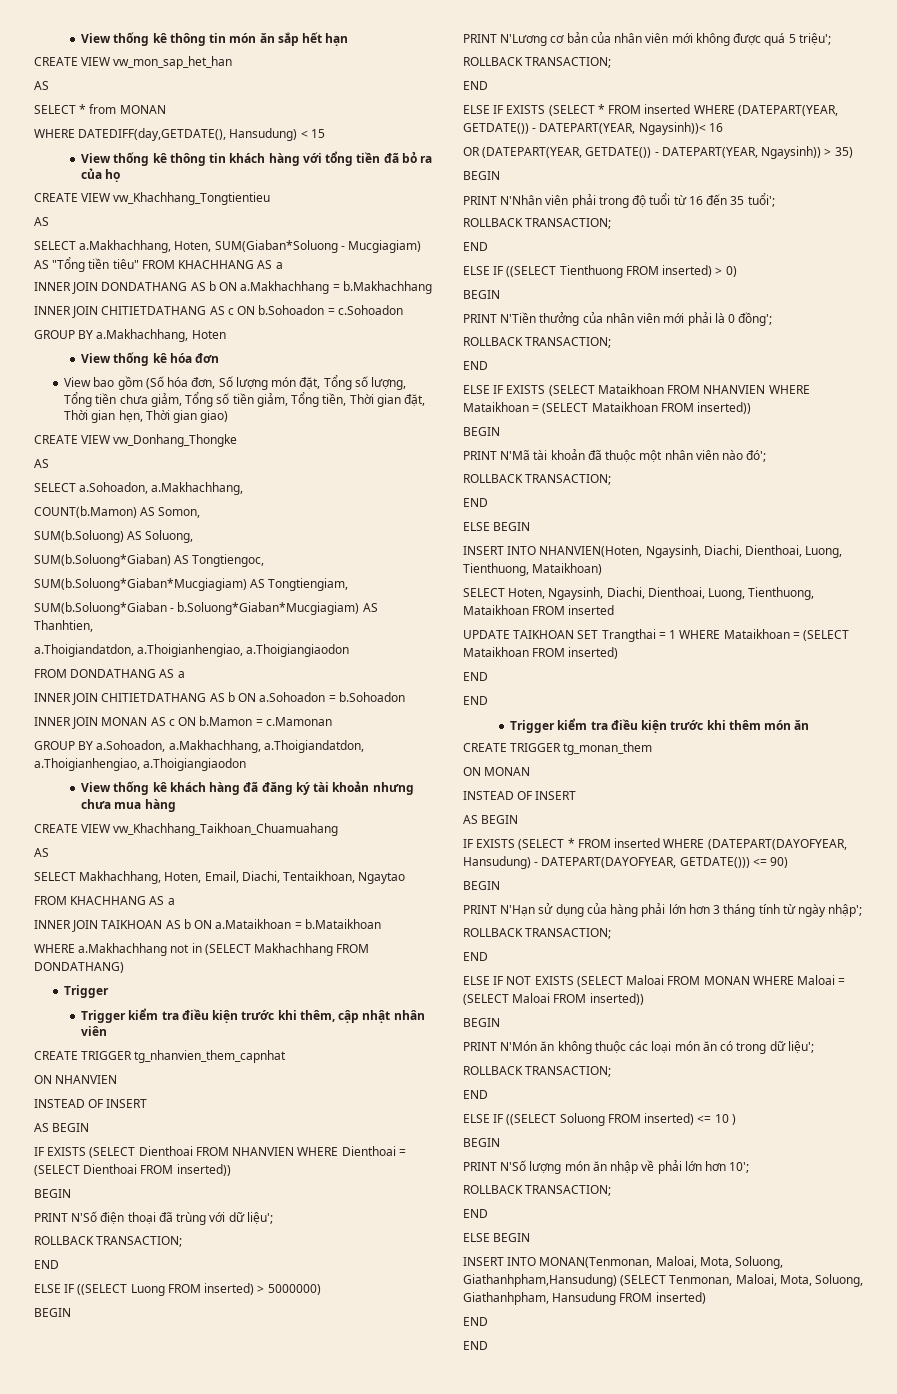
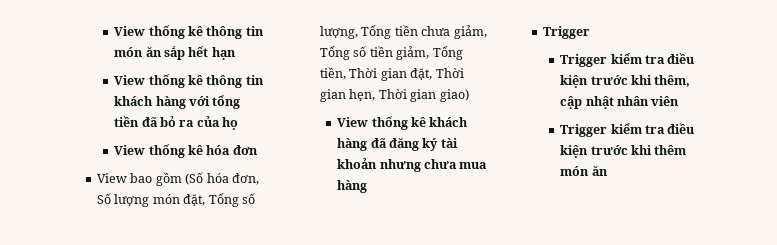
[34,56,233,69] [34,81,49,90] [34,104,166,114] [34,128,325,141] // CREATE VIEW vw_mon_sap_het_han // AS // SELECT * from MONAN // WHERE DATEDIFF(day,GETDATE(), Hansudung) < 15 -> (236, 53) none
[34,192,271,205] [34,217,49,226] [34,240,422,253] [34,257,283,272] [34,281,432,294] [34,305,403,318] [34,329,226,342] // CREATE VIEW vw_Khachhang_Tongtientieu // AS // SELECT a.Makhachhang, Hoten, SUM(Giaban*Soluong - Mucgiagiam) AS "Tổng tiền tiêu" FROM KHACHHANG AS a // INNER JOIN DONDATHANG AS b ON a.Makhachhang = b.Makhachhang // INNER JOIN CHITIETDATHANG AS c ON b.Sohoadon = c.Sohoadon // GROUP BY a.Makhachhang, Hoten -> (239, 123) none
[34,434,238,447] [34,459,49,468] [34,482,244,495] [34,506,201,518] [34,530,194,543] [34,554,265,567] [34,578,349,591] [34,602,378,615] [34,620,93,632] [34,644,350,657] [34,669,185,678] [34,692,405,705] [34,716,332,729] [34,740,364,753] [34,758,247,771] // CREATE VIEW vw_Donhang_Thongke // AS // SELECT a.Sohoadon, a.Makhachhang, // COUNT(b.Mamon) AS Somon, // SUM(b.Soluong) AS Soluong, // SUM(b.Soluong*Giaban) AS Tongtiengoc, // SUM(b.Soluong*Giaban*Mucgiagiam) AS Tongtiengiam, // SUM(b.Soluong*Giaban - b.Soluong*Giaban*Mucgiagiam) AS Thanhtien, // a.Thoigiandatdon, a.Thoigianhengiao, a.Thoigiangiaodon // FROM DONDATHANG AS a // INNER JOIN CHITIETDATHANG AS b ON a.Sohoadon = b.Sohoadon // INNER JOIN MONAN AS c ON b.Mamon = c.Mamonan // GROUP BY a.Sohoadon, a.Makhachhang, a.Thoigiandatdon, a.Thoigianhengiao, a.Thoigiangiaodon -> (469, 95) none
[34,823,339,836] [34,848,49,857] [34,871,406,884] [34,896,175,905] [34,919,381,932] [34,943,370,956] [34,962,124,973] // CREATE VIEW vw_Khachhang_Taikhoan_Chuamuahang // AS // SELECT Makhachhang, Hoten, Email, Diachi, Tentaikhoan, Ngaytao // FROM KHACHHANG AS a // INNER JOIN TAIKHOAN AS b ON a.Mataikhoan = b.Mataikhoan // WHERE a.Makhachhang not in (SELECT Makhachhang FROM DONDATHANG) -> (368, 186) none
[34,1050,287,1063] [34,1075,118,1084] [34,1099,148,1108] [34,1123,90,1132] [34,1146,406,1158] [34,1164,231,1176] [34,1189,71,1198] [34,1211,273,1225] [34,1236,183,1247] [34,1260,59,1269] [34,1283,321,1296] [34,1308,71,1317] [463,32,831,46] [463,57,612,68] [463,81,488,90] [463,104,838,116] [463,122,723,135] [463,146,853,159] [463,171,500,180] [463,193,775,208] [463,218,612,229] [463,242,488,251] [463,265,737,278] [463,290,500,299] [463,312,773,326] [463,337,612,348] [463,361,488,370] [463,384,810,396] [463,402,752,414] [463,427,500,436] [463,449,767,462] [463,474,612,485] [463,498,488,507] [463,522,531,531] [463,545,843,558] [463,563,603,576] [463,587,815,600] [463,605,615,615] [463,629,850,642] [463,647,619,659] [463,672,488,681] [463,696,488,705] // CREATE TRIGGER tg_nhanvien_them_capnhat // ON NHANVIEN // INSTEAD OF INSERT // AS BEGIN // IF EXISTS (SELECT Dienthoai FROM NHANVIEN WHERE Dienthoai = (SELECT Dienthoai FROM inserted)) // BEGIN // PRINT N'Số điện thoại đã trùng với dữ liệu'; // ROLLBACK TRANSACTION; // END // ELSE IF ((SELECT Luong FROM inserted) > 5000000) // BEGIN // PRINT N'Lương cơ bản của nhân viên mới không được quá 5 triệu'; // ROLLBACK TRANSACTION; // END // ELSE IF EXISTS (SELECT * FROM inserted WHERE (DATEPART(YEAR, GETDATE()) - DATEPART(YEAR, Ngaysinh))< 16 // OR (DATEPART(YEAR, GETDATE()) - DATEPART(YEAR, Ngaysinh)) > 35) // BEGIN // PRINT N'Nhân viên phải trong độ tuổi từ 16 đến 35 tuổi'; // ROLLBACK TRANSACTION; // END // ELSE IF ((SELECT Tienthuong FROM inserted) > 0) // BEGIN // PRINT N'Tiền thưởng của nhân viên mới phải là 0 đồng'; // ROLLBACK TRANSACTION; // END // ELSE IF EXISTS (SELECT Mataikhoan FROM NHANVIEN WHERE Mataikhoan = (SELECT Mataikhoan FROM inserted)) // BEGIN // PRINT N'Mã tài khoản đã thuộc một nhân viên nào đó'; // ROLLBACK TRANSACTION; // END // ELSE BEGIN // INSERT INTO NHANVIEN(Hoten, Ngaysinh, Diachi, Dienthoai, Luong, Tienthuong, Mataikhoan) // SELECT Hoten, Ngaysinh, Diachi, Dienthoai, Luong, Tienthuong, Mataikhoan FROM inserted // UPDATE TAIKHOAN SET Trangthai = 1 WHERE Mataikhoan = (SELECT Mataikhoan FROM inserted) // END // END -> (680, 101) none
[463,742,653,755] [463,767,531,776] [463,791,577,800] [463,815,519,824] [463,838,847,850] [463,856,789,869] [463,881,500,890] [463,903,863,917] [463,928,612,939] [463,952,488,961] [463,975,846,987] [463,993,644,1005] [463,1018,500,1027] [463,1041,814,1054] [463,1066,612,1077] [463,1090,488,1099] [463,1113,736,1126] [463,1138,500,1147] [463,1160,750,1174] [463,1185,612,1196] [463,1209,488,1218] [463,1233,531,1242] [463,1256,784,1269] [463,1274,864,1287] [463,1292,706,1305] [463,1317,488,1326] [463,1341,488,1350] // CREATE TRIGGER tg_monan_them // ON MONAN // INSTEAD OF INSERT // AS BEGIN // IF EXISTS (SELECT * FROM inserted WHERE (DATEPART(DAYOFYEAR, Hansudung) - DATEPART(DAYOFYEAR, GETDATE())) <= 90) // BEGIN // PRINT N'Hạn sử dụng của hàng phải lớn hơn 3 tháng tính từ ngày nhập'; // ROLLBACK TRANSACTION; // END // ELSE IF NOT EXISTS (SELECT Maloai FROM MONAN WHERE Maloai = (SELECT Maloai FROM inserted)) // BEGIN // PRINT N'Món ăn không thuộc các loại món ăn có trong dữ liệu'; // ROLLBACK TRANSACTION; // END // ELSE IF ((SELECT Soluong FROM inserted) <= 10 ) // BEGIN // PRINT N'Số lượng món ăn nhập về phải lớn hơn 10'; // ROLLBACK TRANSACTION; // END // ELSE BEGIN // INSERT INTO MONAN(Tenmonan, Maloai, Mota, Soluong, Giathanhpham,Hansudung) (SELECT Tenmonan, Maloai, Mota, Soluong, Giathanhpham, Hansudung FROM inserted) // END // END -> (608, 170) none

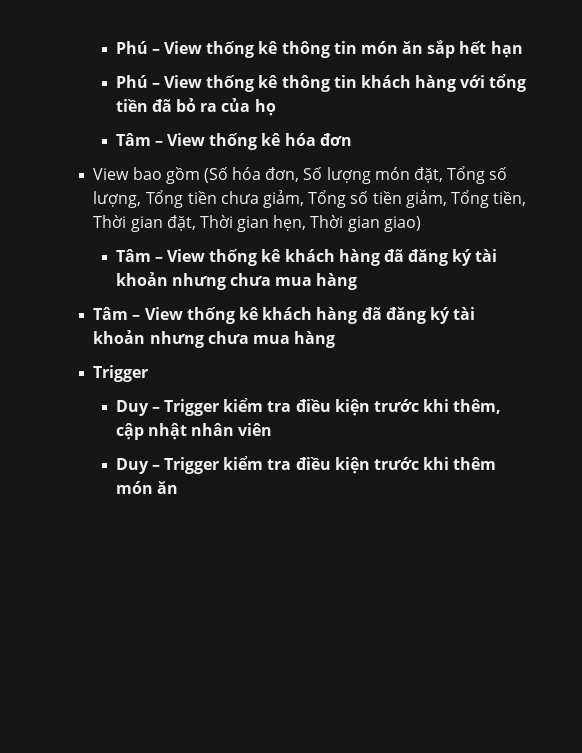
(114, 31) none -> [115,41,160,54] Phú –
(236, 53) none -> [115,75,160,88] Phú –
(239, 123) none -> [115,133,163,146] Tâm –
(469, 95) none -> [115,249,498,266] [115,272,358,290] [93,307,141,320] Tâm – View thống kê khách hàng đã đăng ký tài khoản nhưng chưa mua hàng // Tâm –
(591, 32) none -> [115,400,160,416] Duy –
(680, 101) none -> [115,458,160,474] Duy –

